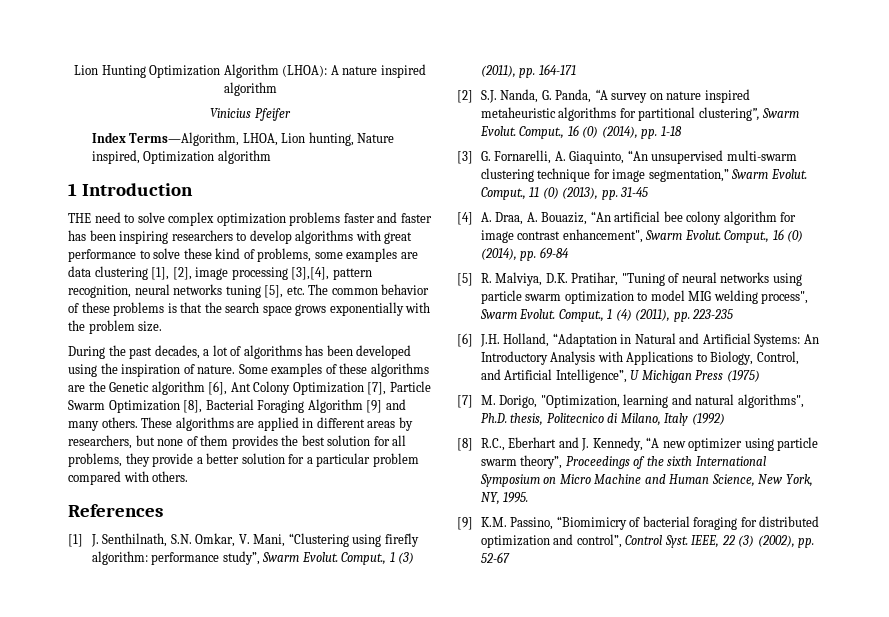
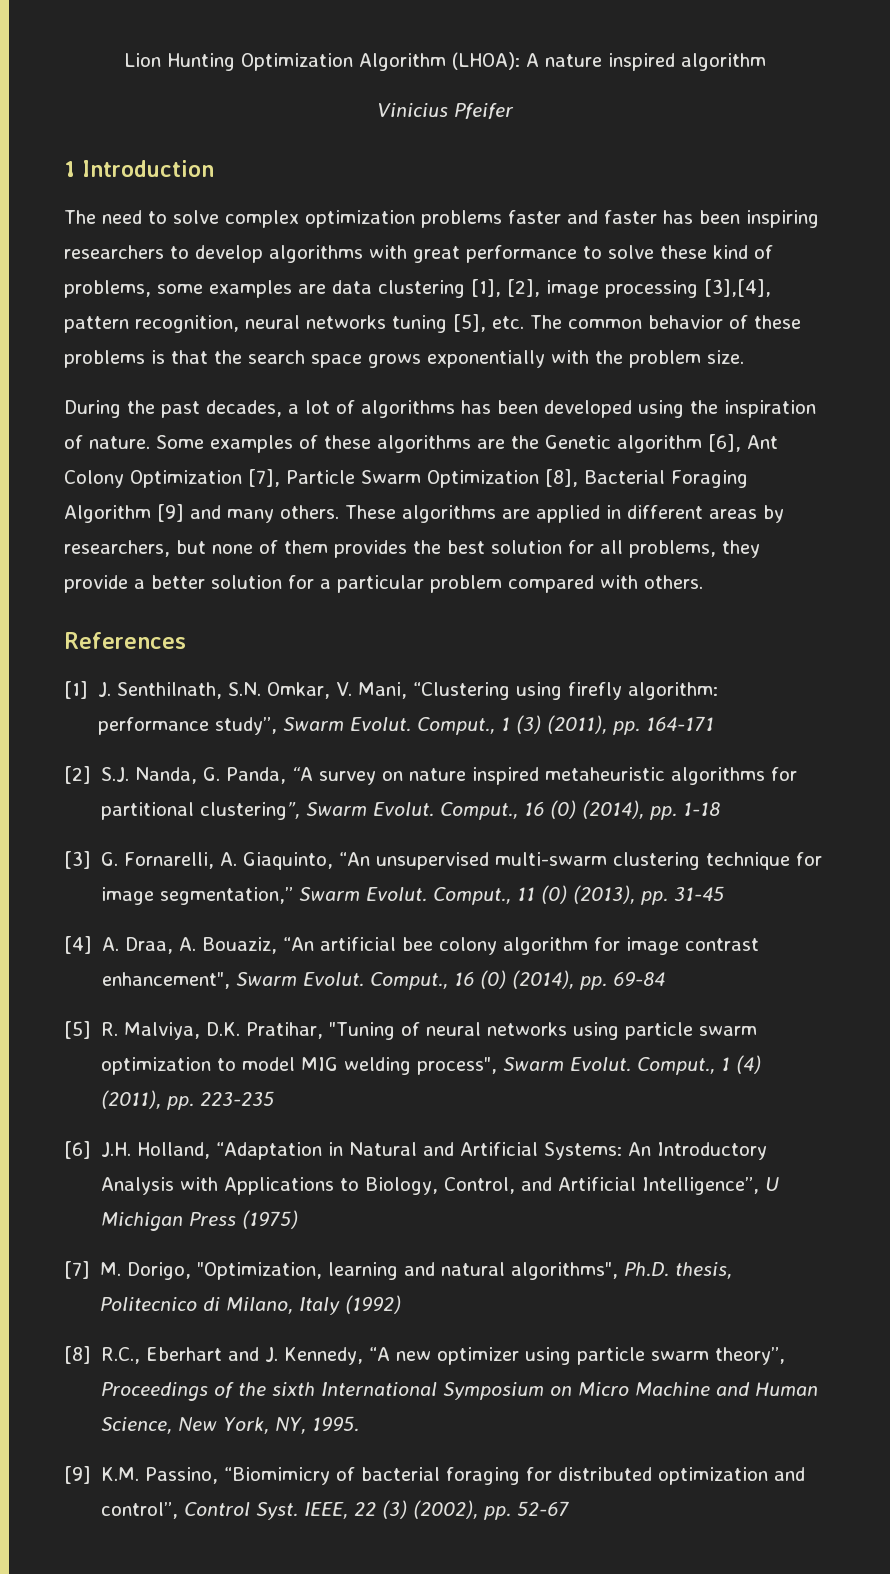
[91,132,395,146] [91,150,271,164] // Index Terms—Algorithm, LHOA, Lion hunting, Nature inspired, Optimization algorithm -> (514, 111) none
[68,213,91,223] THE -> [64,210,96,224] The

